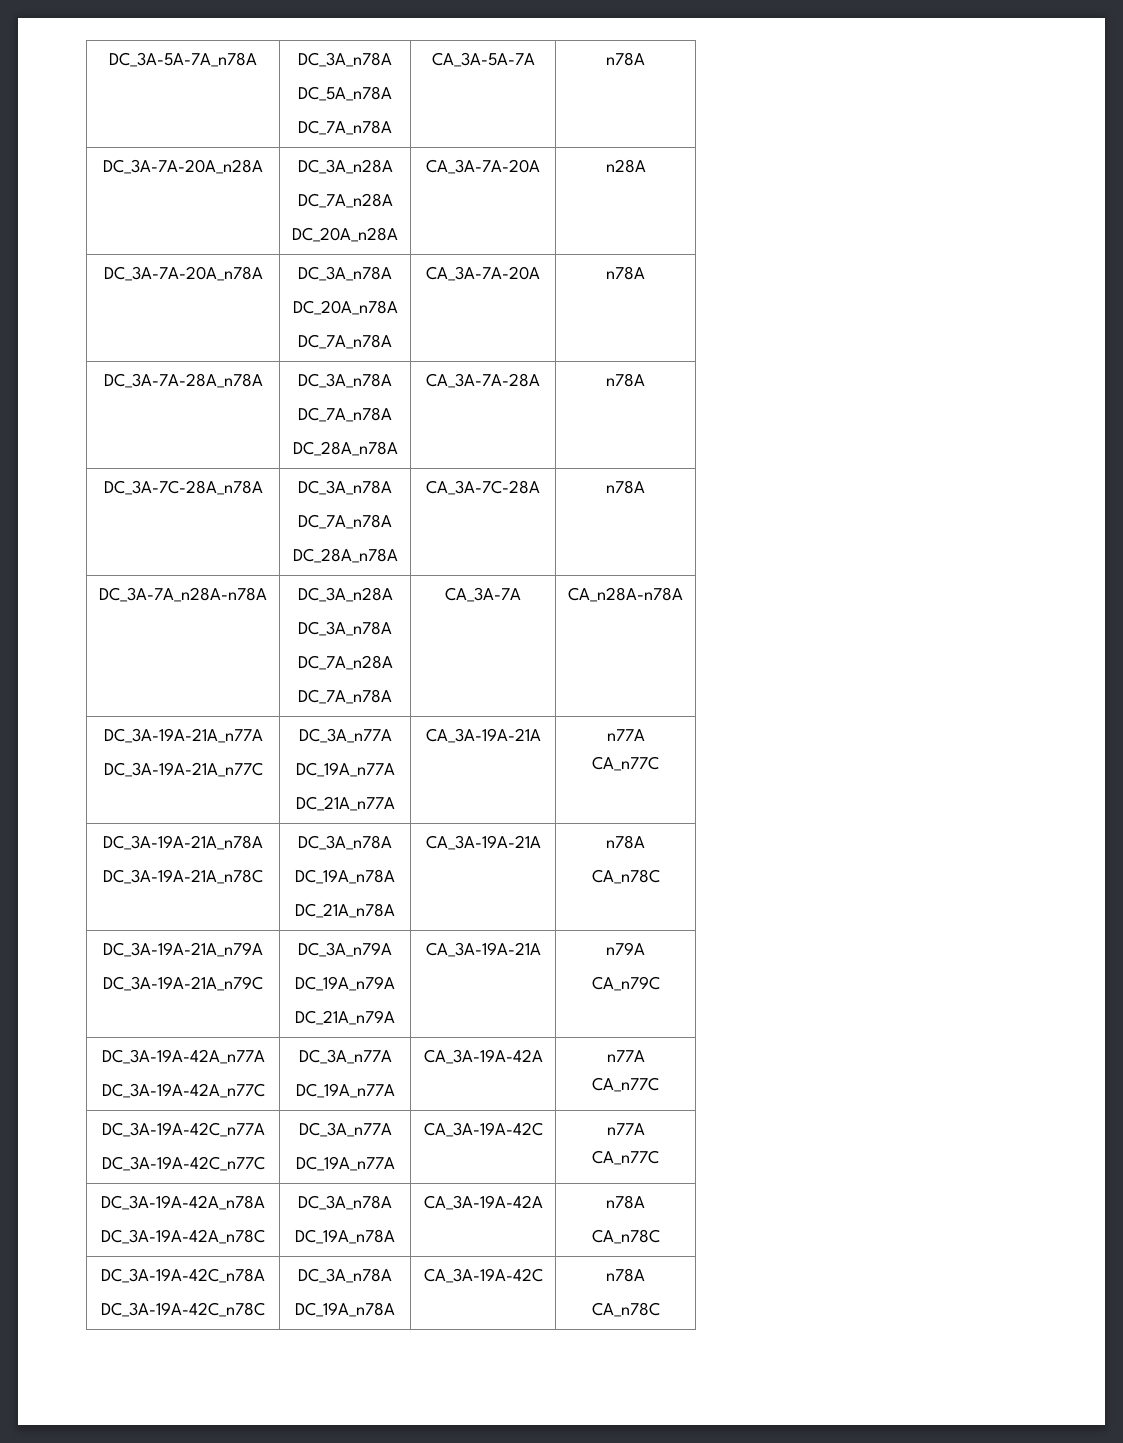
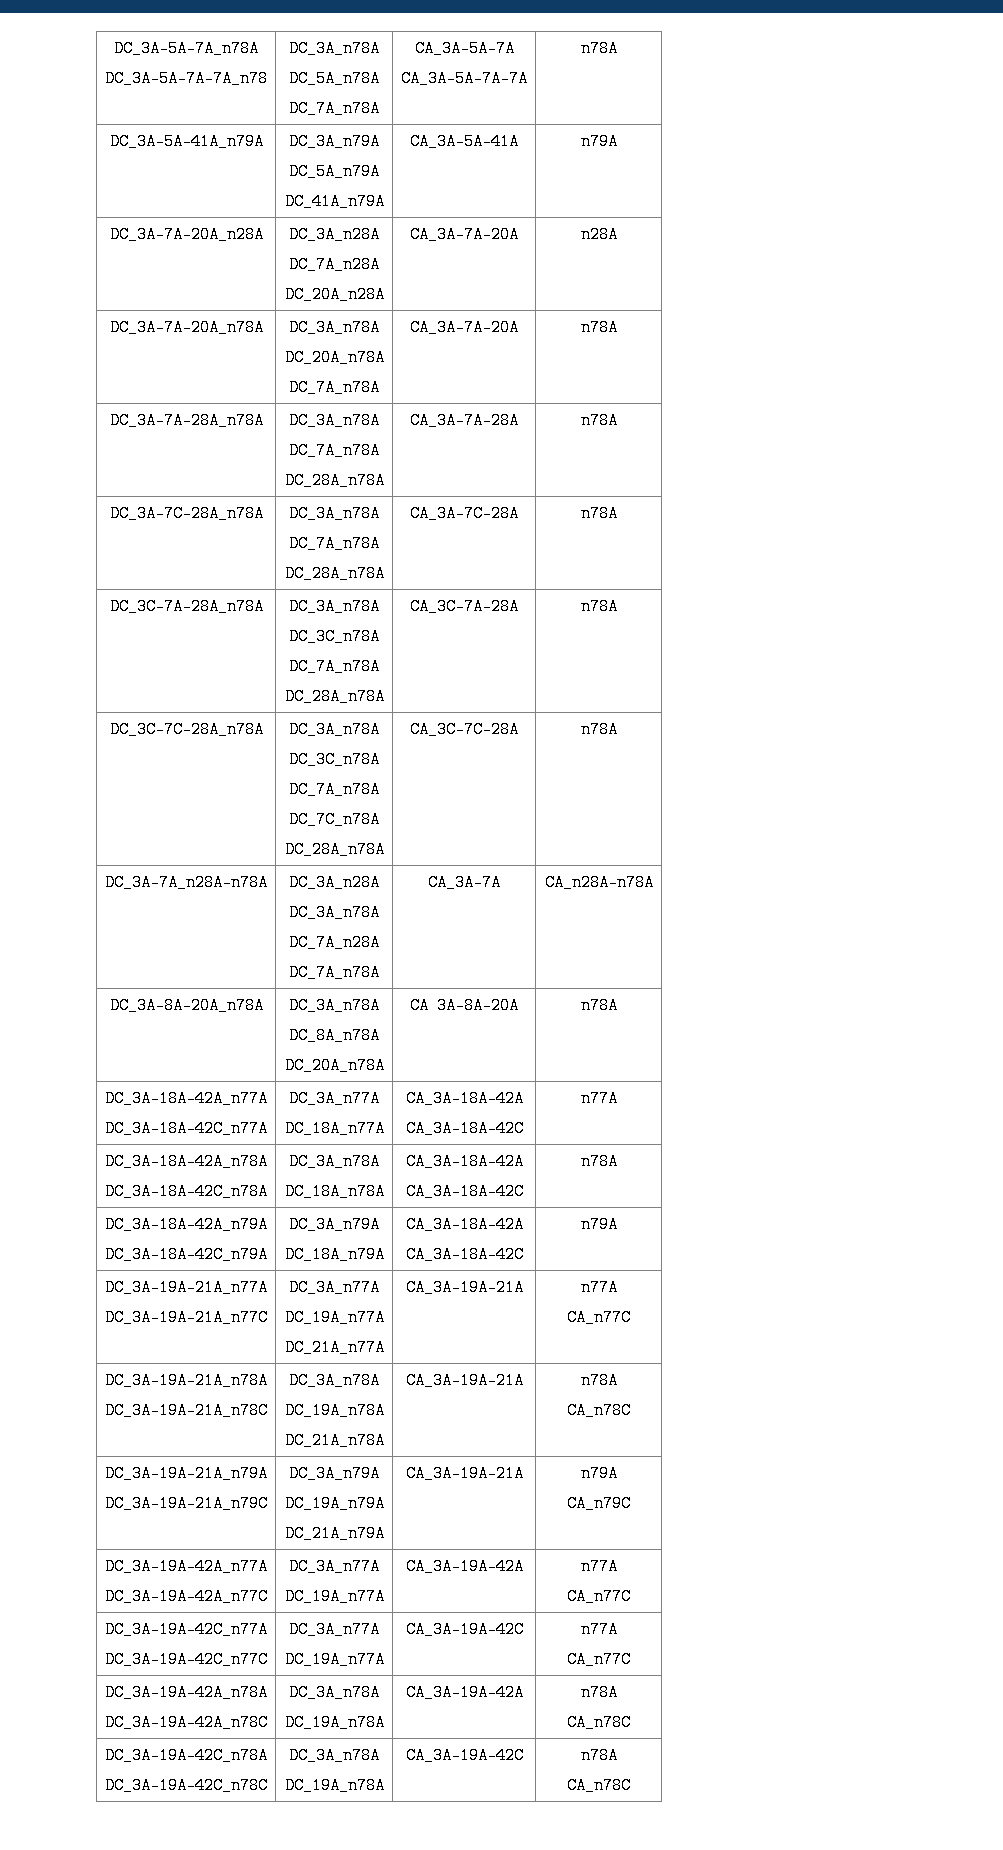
(257, 59) none -> [105,70,268,87] // DC_3A-5A-7A-7A_n78
[606,52,645,66] | n78A -> [401,70,528,87] [580,40,618,57] [109,133,264,150] [289,133,380,150] [289,163,380,180] [284,193,385,210] [410,133,519,150] [580,133,618,150] // CA_3A-5A-7A-7A | n78A // DC_3A-5A-41A_n79A | DC_3A_n79A // DC_5A_n79A // DC_41A_n79A | CA_3A-5A-41A | n79A
(645, 487) none -> [109,598,264,615] [289,598,380,615] [289,628,380,645] [289,658,380,675] [284,688,385,705] [410,598,519,615] [580,598,618,615] [109,721,264,738] [289,721,380,738] [289,751,380,768] [289,781,380,798] [289,811,380,828] [284,841,385,858] [410,721,519,738] [580,721,618,738] // DC_3C-7A-28A_n78A | DC_3A_n78A // DC_3C_n78A // DC_7A_n78A // DC_28A_n78A | CA_3C-7A-28A | n78A // DC_3C-7C-28A_n78A | DC_3A_n78A // DC_3C_n78A // DC_7A_n78A // DC_7C_n78A // DC_28A_n78A | CA_3C-7C-28A | n78A
(683, 594) none -> [109,997,264,1014] [289,997,380,1014] [289,1027,380,1044] [284,1057,385,1074] [410,997,519,1014] [580,997,618,1014] [105,1090,268,1107] [105,1120,268,1137] [289,1090,380,1107] [284,1120,385,1137] [405,1090,524,1107] [405,1120,524,1137] [580,1090,618,1107] [105,1153,268,1170] [105,1183,268,1200] [289,1153,380,1170] [284,1183,385,1200] [405,1153,524,1170] [405,1183,524,1200] [580,1153,618,1170] [105,1216,268,1233] [105,1246,268,1263] [289,1216,380,1233] [284,1246,385,1263] [405,1216,524,1233] [405,1246,524,1263] [580,1216,618,1233] // DC_3A-8A-20A_n78A | DC_3A_n78A // DC_8A_n78A // DC_20A_n78A | CA 3A-8A-20A | n78A // DC_3A-18A-42A_n77A // DC_3A-18A-42C_n77A | DC_3A_n77A // DC_18A_n77A | CA_3A-18A-42A // CA_3A-18A-42C | n77A // DC_3A-18A-42A_n78A // DC_3A-18A-42C_n78A | DC_3A_n78A // DC_18A_n78A | CA_3A-18A-42A // CA_3A-18A-42C | n78A // DC_3A-18A-42A_n79A // DC_3A-18A-42C_n79A | DC_3A_n79A // DC_18A_n79A | CA_3A-18A-42A // CA_3A-18A-42C | n79A

